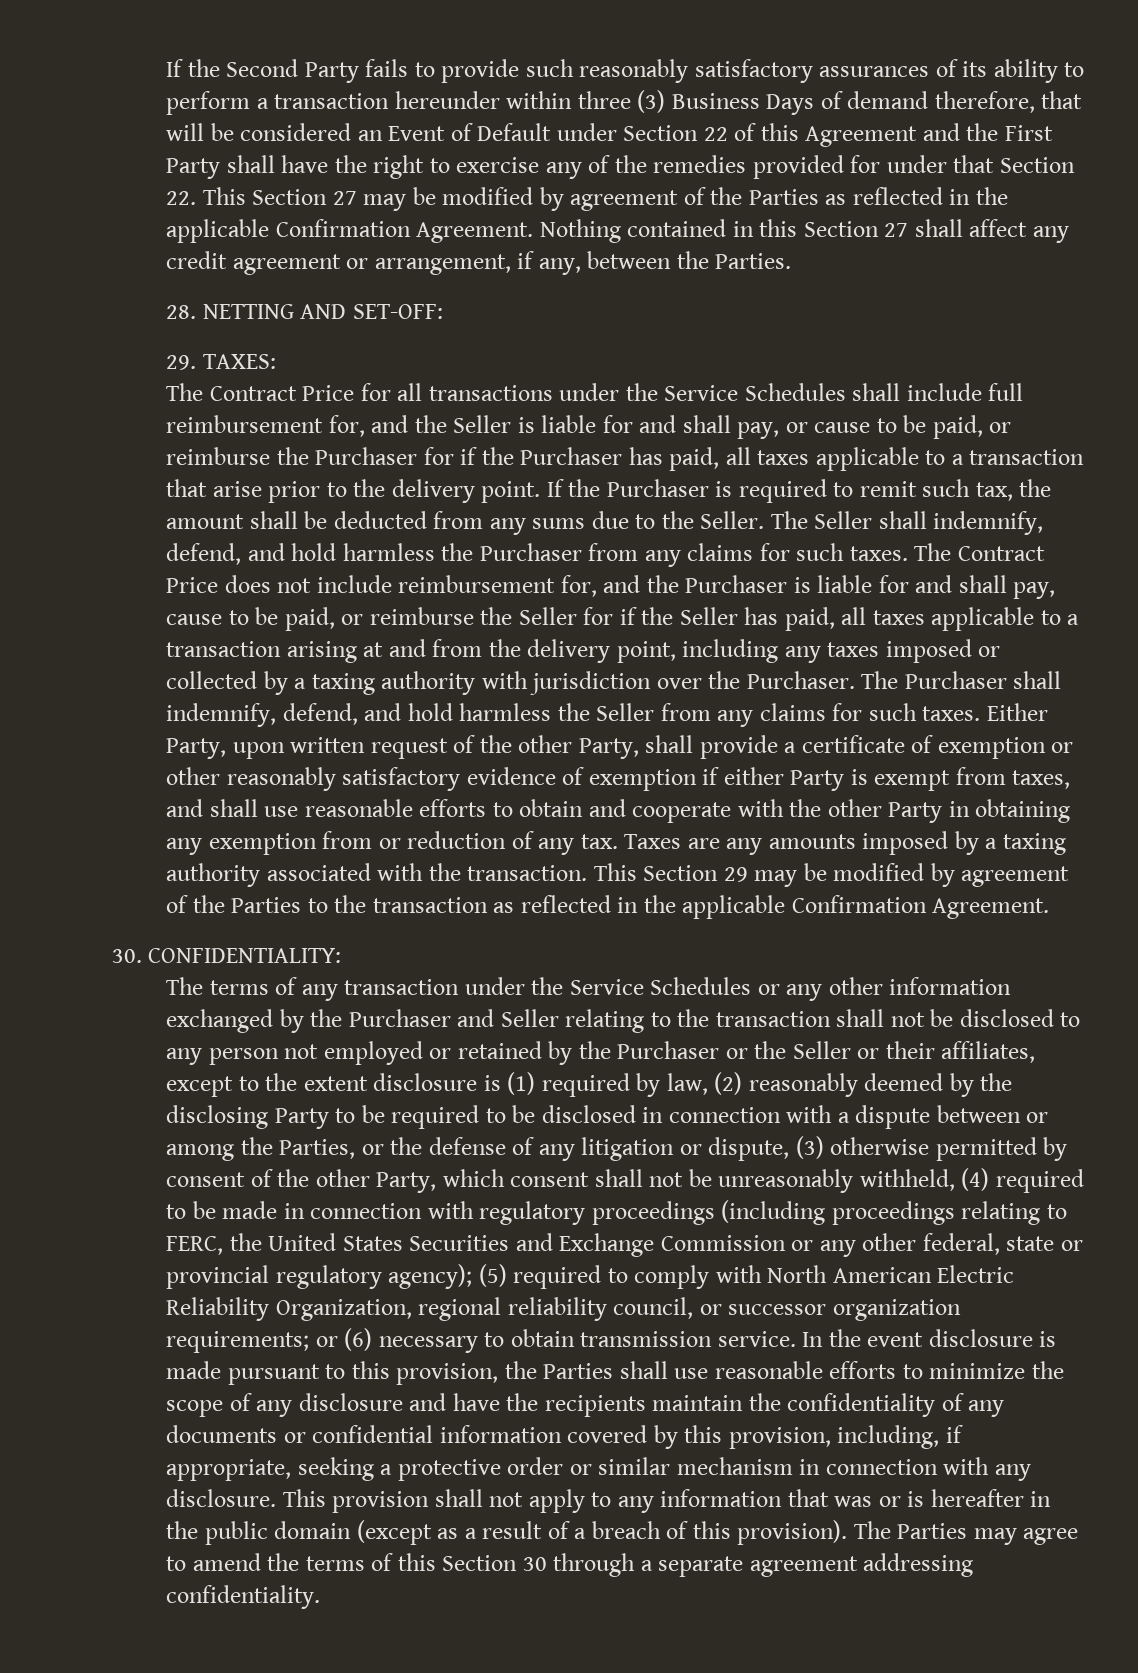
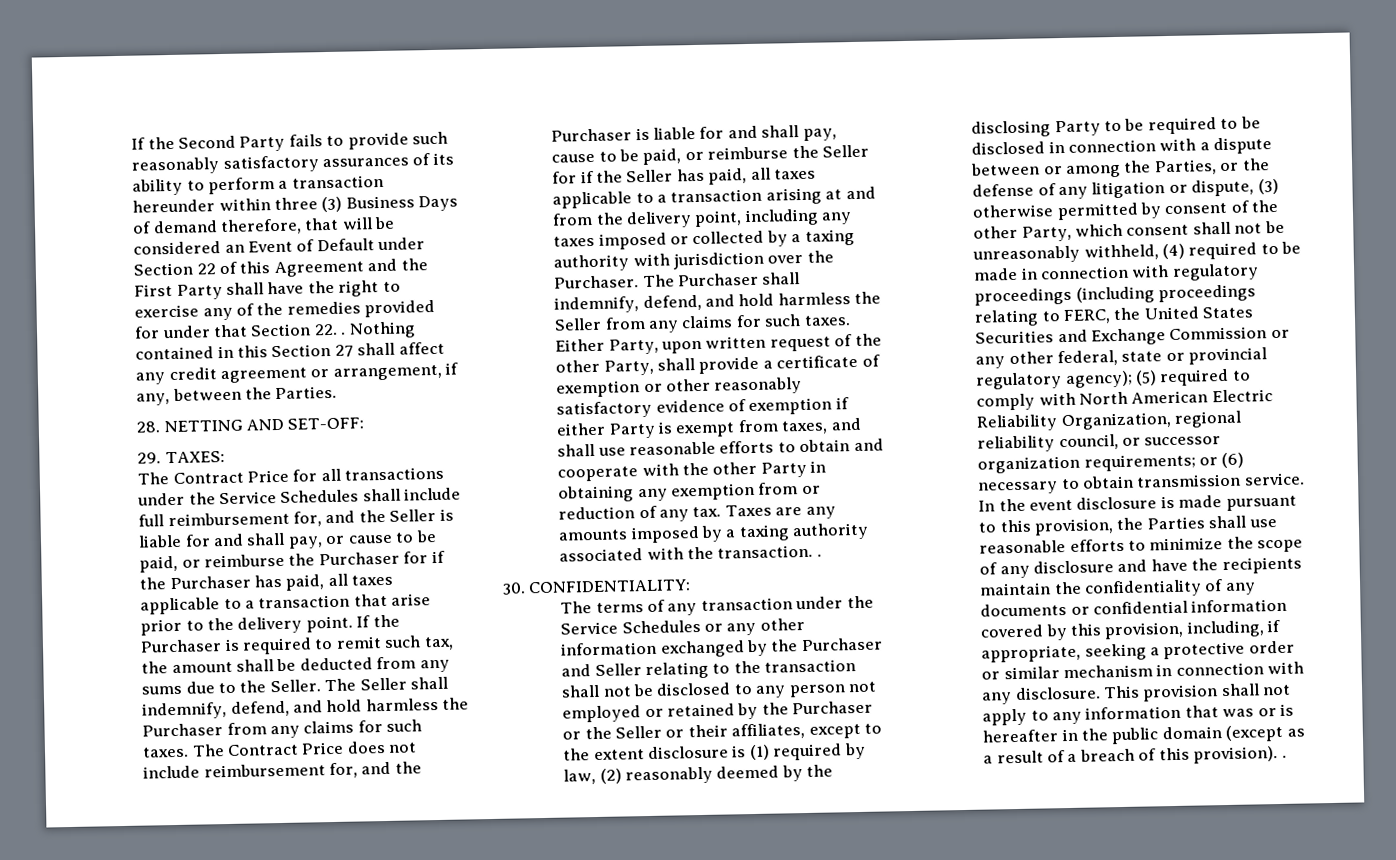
[202,187,1008,211] [166,219,534,243] This Section 27 may be modified by agreement of the Parties as reflected in the applicable Confirmation Agreement. -> [341,331,347,335] .
[593,863,1070,887] [166,895,1050,919] This Section 29 may be modified by agreement of the Parties to the transaction as reflected in the applicable Confirmation Agreement. -> [816,553,822,557] .
[853,1521,1079,1545] [166,1553,974,1577] [166,1585,321,1609] The Parties may agree to amend the terms of this Section 30 through a separate agreement addressing confidentiality. -> [1281,754,1287,758] .

